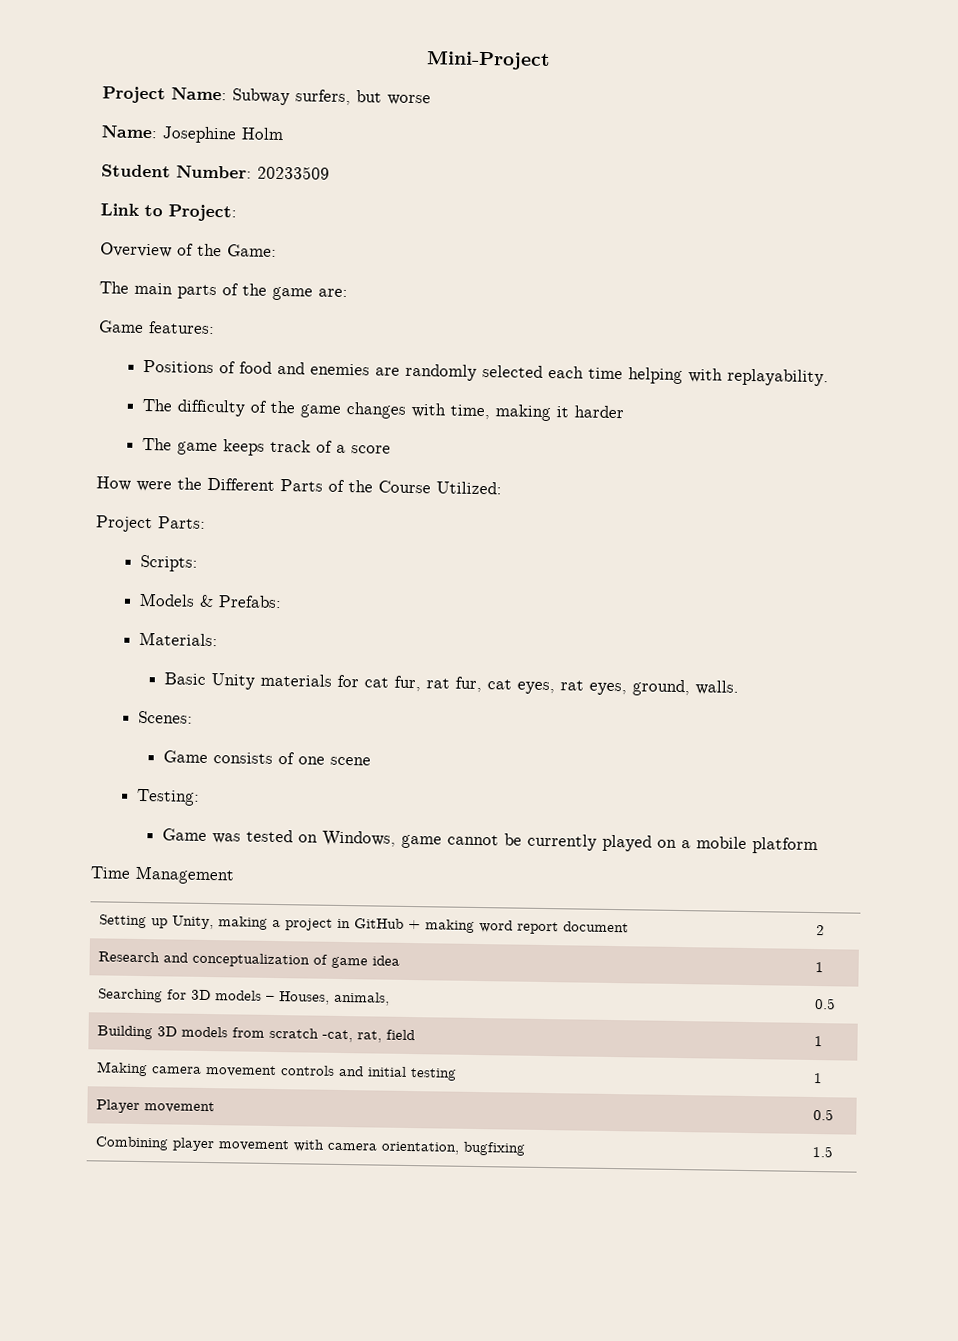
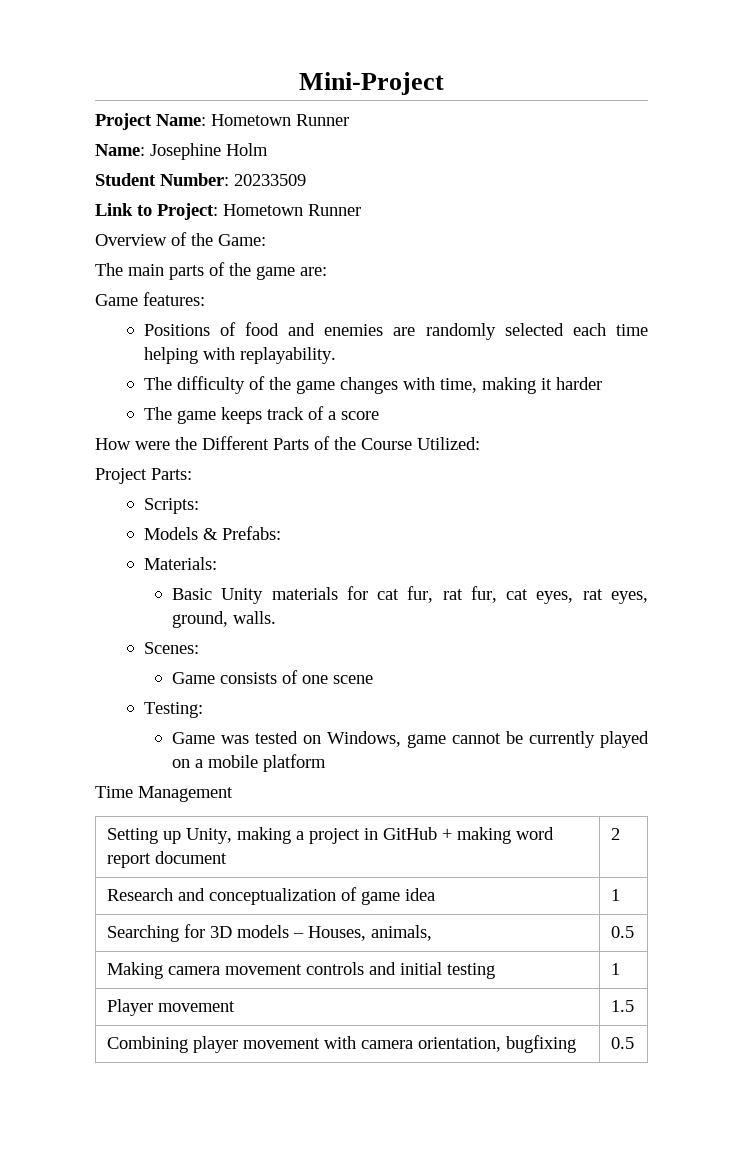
[232,88,431,106] Subway surfers, but worse -> [211,114,349,126] Hometown Runner
(237, 213) none -> [223,204,361,216] Hometown Runner
[97,1025,416,1043] [814,1036,824,1047] // Building 3D models from scratch -cat, rat, field | 1 -> (634, 932) none
[813,1109,835,1121] 0.5 -> [610,1000,634,1012] 1.5
[812,1146,834,1158] 1.5 -> [610,1037,634,1049] 0.5

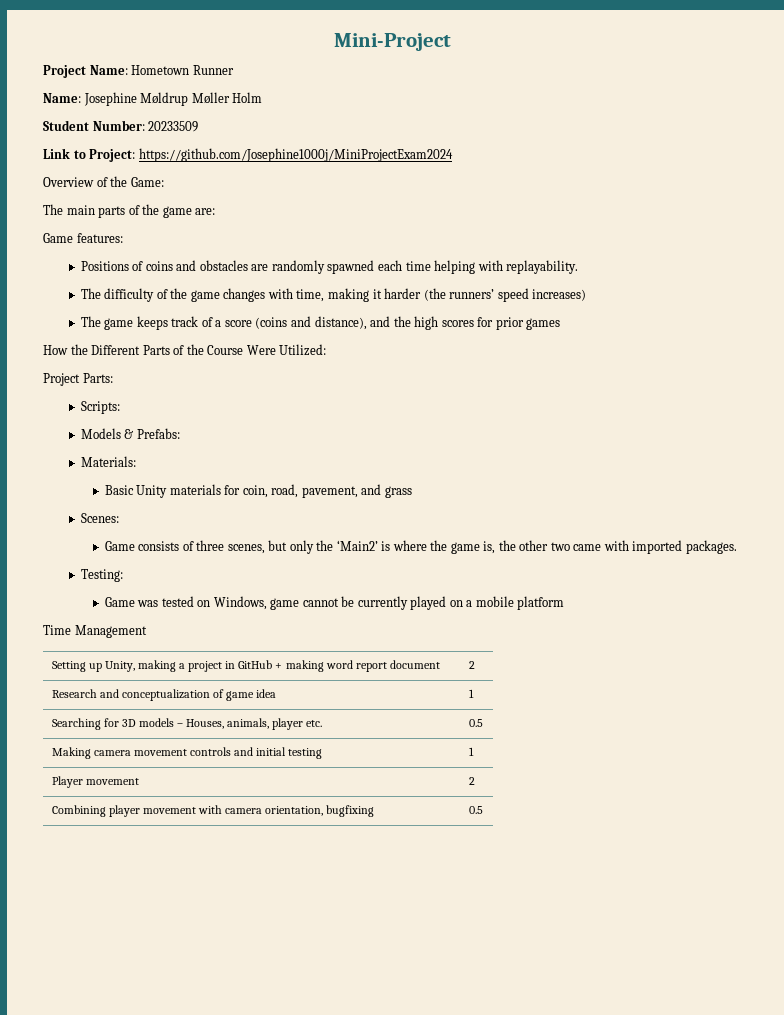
(221, 151) none -> [140,92,230,106] Møldrup Møller
[223,204,361,216] Hometown Runner -> [138,148,453,162] https://github.com/Josephine1000j/MiniProjectExam2024
[244,322,384,336] food and enemies -> [145,260,248,271] coins and obstacles
[504,323,564,336] selected -> [327,260,375,274] spawned
(602, 383) none -> [423,288,587,302] (the runners’ speed increases)
(379, 415) none -> [255,316,561,330] (coins and distance), and the high scores for prior games
[135,441,170,450] were -> (68, 350) none
(412, 444) none -> [246,345,276,355] Were
[377,586,648,604] [172,611,277,628] [143,642,199,654] [172,670,374,684] cat fur, rat fur, cat eyes, rat eyes, ground, walls. // Scenes: // Game consists of one scene -> [242,484,412,498] [80,513,119,523] [104,540,737,554] coin, road, pavement, and grass // Scenes: // Game consists of three scenes, but only the ‘Main2’ is where the game is, the other two came with imported packages.
(432, 933) none -> [272,718,323,730] player etc.
[610,1000,634,1012] 1.5 -> [468,777,475,785] 2

